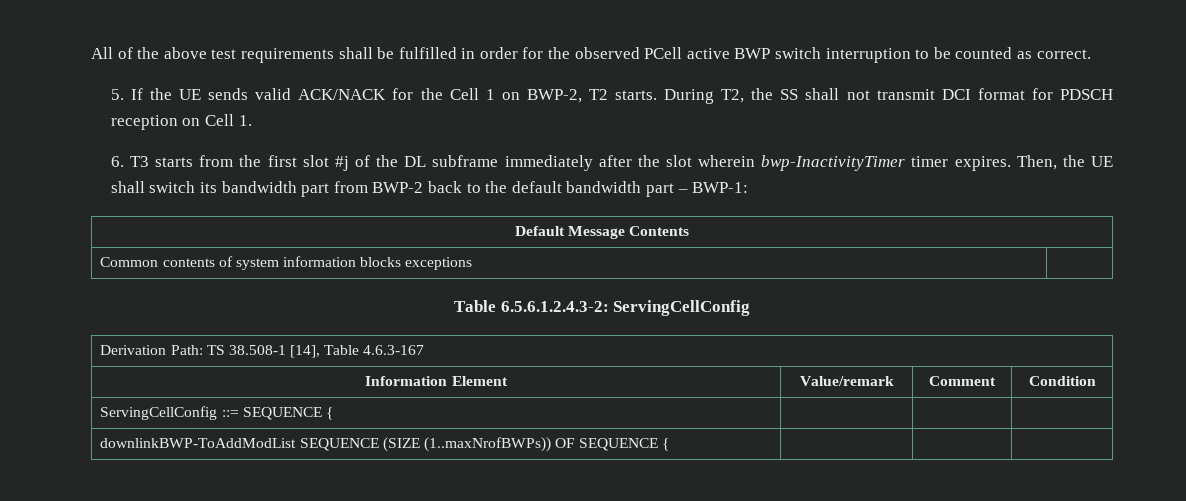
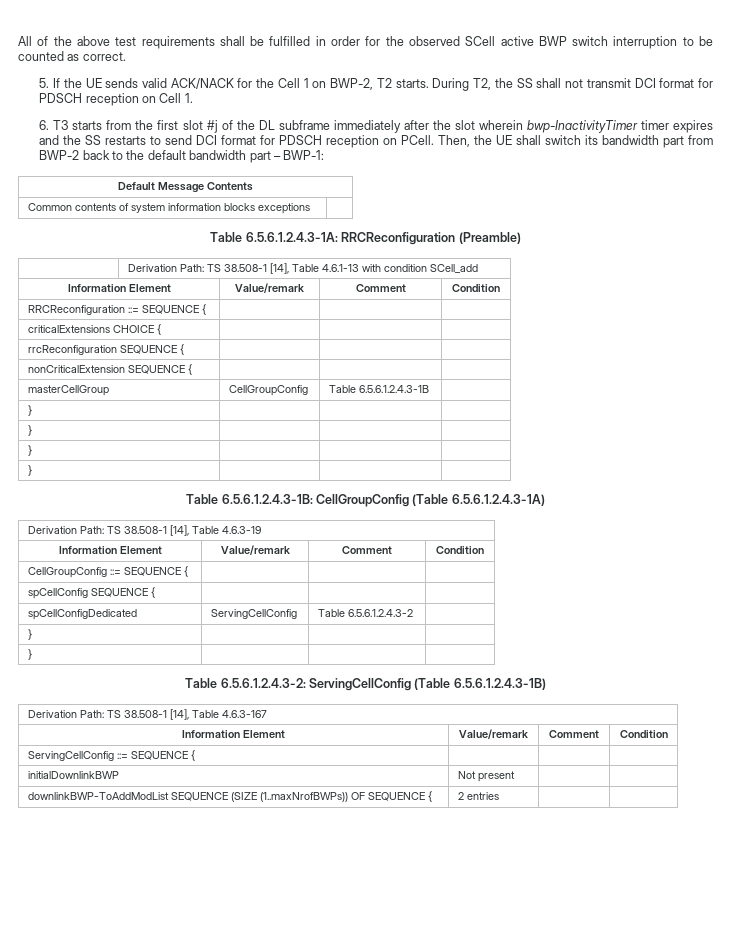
[644,47,683,59] PCell -> [465,36,496,46] SCell
[954,156,1011,171] expires. -> [673,120,713,133] [39,135,435,148] expires and the SS restarts to send DCI format for PDSCH reception on PCell.
(473, 263) none -> [210,232,521,245] [127,263,478,274] [67,284,171,292] [235,283,304,293] [355,284,406,292] [452,284,500,292] [27,304,206,315] [27,324,161,335] [27,344,184,355] [27,364,192,375] [27,385,109,396] [228,385,308,396] [328,385,429,393] [27,405,32,416] [27,425,32,436] [27,445,32,456] [27,465,32,476] [186,494,545,507] [27,525,261,536] [58,546,162,554] [220,545,290,555] [342,546,392,554] [436,546,484,554] [27,566,188,578] [27,587,155,599] [27,609,137,620] [210,609,297,619] [317,609,413,617] [27,629,32,640] [27,649,32,660] // Table 6.5.6.1.2.4.3-1A: RRCReconfiguration (Preamble) // | Derivation Path: TS 38.508-1 [14], Table 4.6.1-13 with condition SCell_add // Information Element | Value/remark | Comment | Condition // RRCReconfiguration ::= SEQUENCE { | | | // criticalExtensions CHOICE { | | | // rrcReconfiguration SEQUENCE { | | | // nonCriticalExtension SEQUENCE { | | | // masterCellGroup | CellGroupConfig | Table 6.5.6.1.2.4.3-1B | // } | | | // } | | | // } | | | // } | | | // Table 6.5.6.1.2.4.3-1B: CellGroupConfig (Table 6.5.6.1.2.4.3-1A) // Derivation Path: TS 38.508-1 [14], Table 4.6.3-19 // Information Element | Value/remark | Comment | Condition // CellGroupConfig ::= SEQUENCE { | | | // spCellConfig SEQUENCE { | | | // spCellConfigDedicated | ServingCellConfig | Table 6.5.6.1.2.4.3-2 | // } | | | // } | | |
(751, 308) none -> [414,678,546,690] (Table 6.5.6.1.2.4.3-1B)
(333, 413) none -> [27,771,119,779] [457,771,515,782] // initialDownlinkBWP | Not present | |
(670, 444) none -> [457,792,499,800] 2 entries

